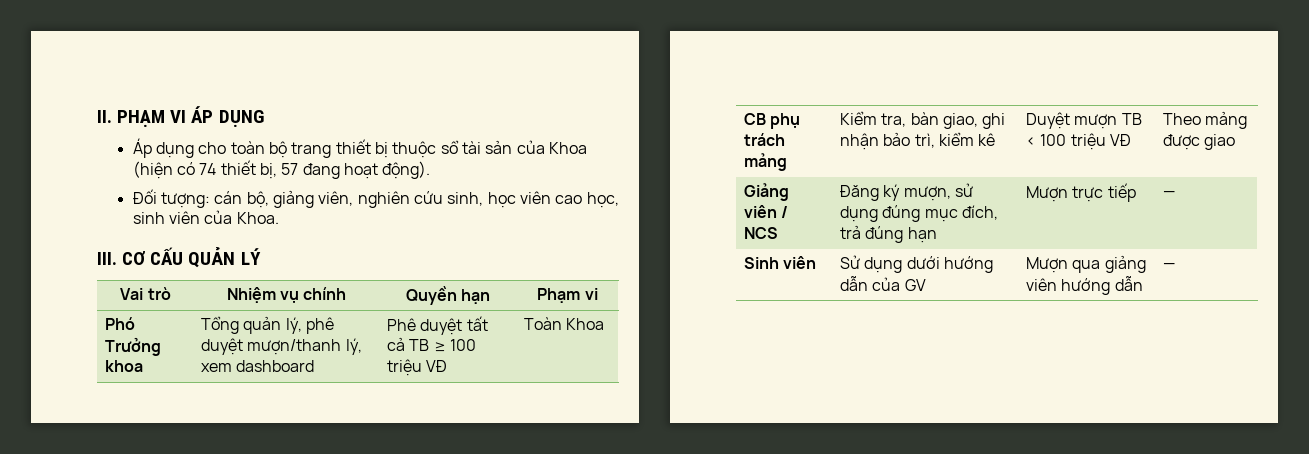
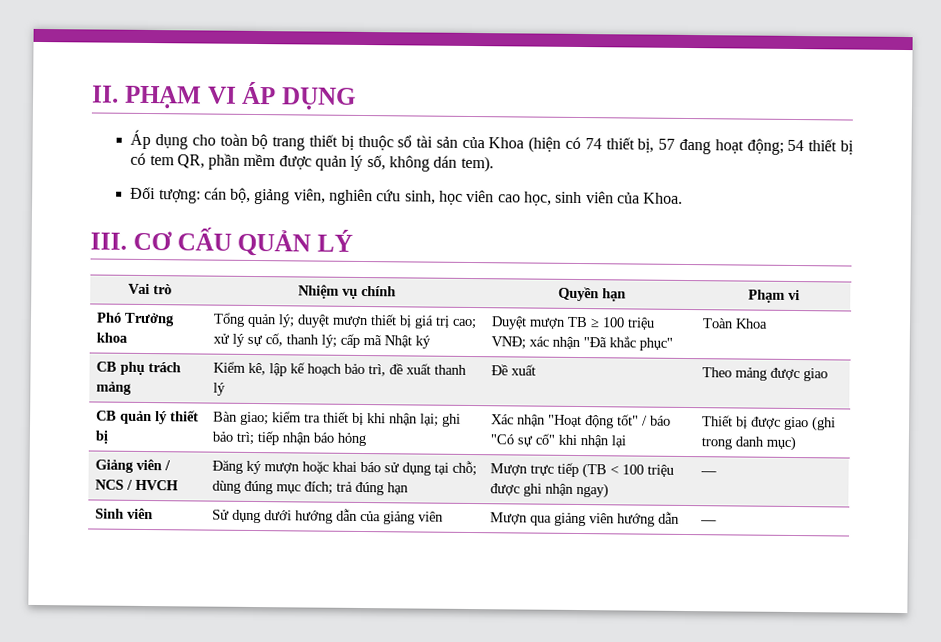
[382,161,431,179] động). -> [746,138,854,155] [130,152,494,173] động; 54 thiết bị có tem QR, phần mềm được quản lý số, không dán tem).
[285,317,334,334] [200,338,362,355] [200,360,315,372] [386,316,488,335] [386,337,476,352] [386,359,448,376] lý, phê duyệt mượn/thanh lý, xem dashboard | Phê duyệt tất cả TB ≥ 100 triệu VĐ -> [278,314,478,330] [213,333,432,349] [491,316,656,330] [491,336,674,351] lý; duyệt mượn thiết bị giá trị cao; xử lý sự cố, thanh lý; cấp mã Nhật ký | Duyệt mượn TB ≥ 100 triệu VNĐ; xác nhận "Đã khắc phục"
[881,112,1006,129] [839,132,996,150] [1025,112,1142,129] [1025,133,1131,150] [1162,111,1248,129] [1162,134,1236,150] tra, bàn giao, ghi nhận bảo trì, kiểm kê | Duyệt mượn TB < 100 triệu VĐ | Theo mảng được giao -> [248,362,468,377] [213,382,227,396] [491,364,537,376] [702,367,829,382] [96,410,200,425] [95,430,109,444] [213,411,462,427] [212,431,367,447] [491,414,672,429] [490,433,627,448] [702,415,837,432] [701,435,797,452] kê, lập kế hoạch bảo trì, đề xuất thanh lý | Đề xuất | Theo mảng được giao // CB quản lý thiết bị | Bàn giao; kiểm tra thiết bị khi nhận lại; ghi bảo trì; tiếp nhận báo hỏng | Xác nhận "Hoạt động tốt" / báo "Có sự cố" khi nhận lại | Thiết bị được giao (ghi trong danh mục)
(778, 233) none -> [126,479,180,491] / HVCH
[903,183,973,201] [839,206,878,222] mượn, sử dụng -> [264,460,478,477] [212,480,242,494] mượn hoặc khai báo sử dụng tại chỗ; dùng
[961,205,998,220] đích, -> [304,481,334,495] đích;
(1136, 192) none -> [582,463,675,479] [490,482,610,499] (TB < 100 triệu được ghi nhận ngay)
[904,279,926,291] GV -> [383,511,445,525] giảng viên

